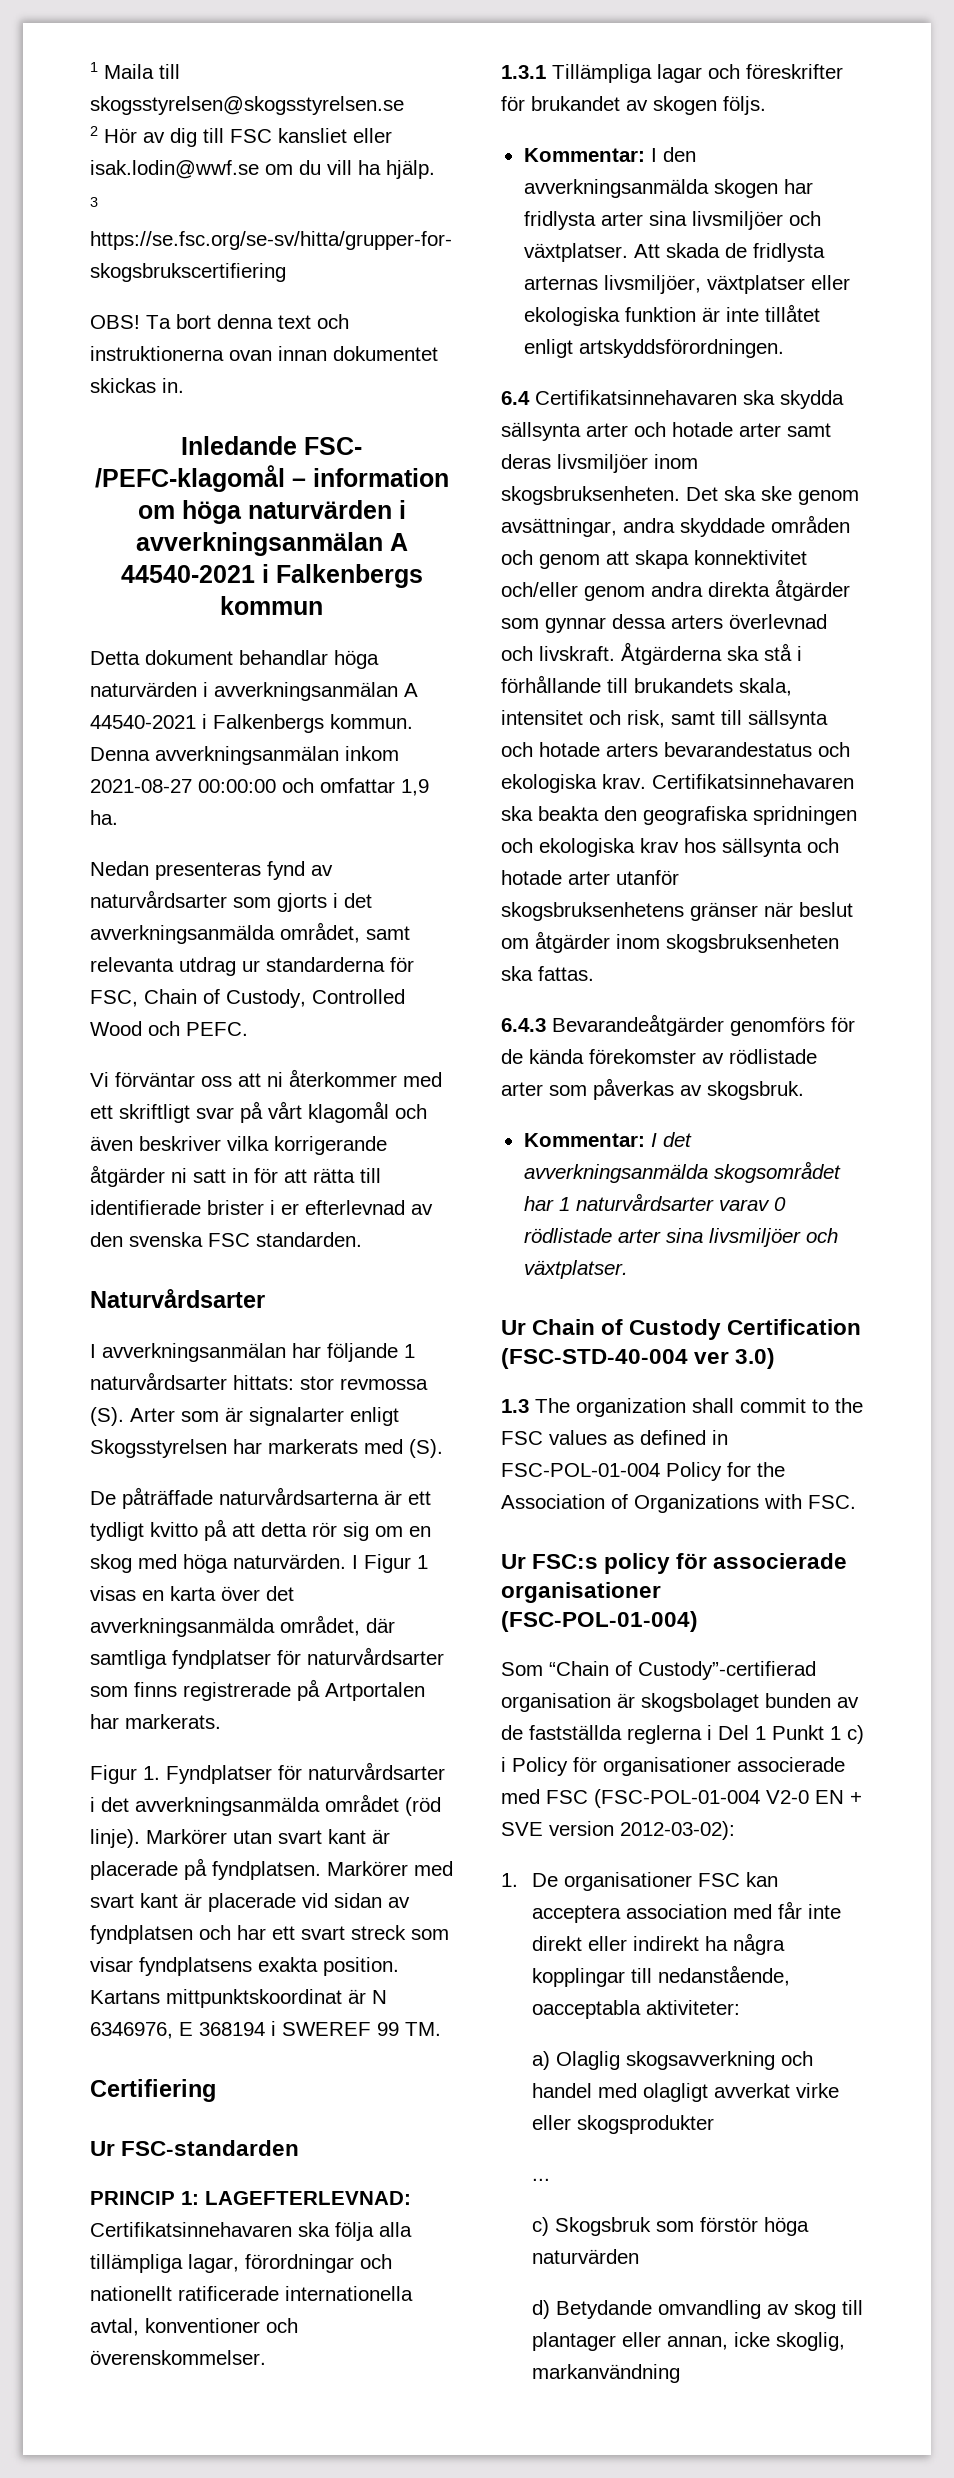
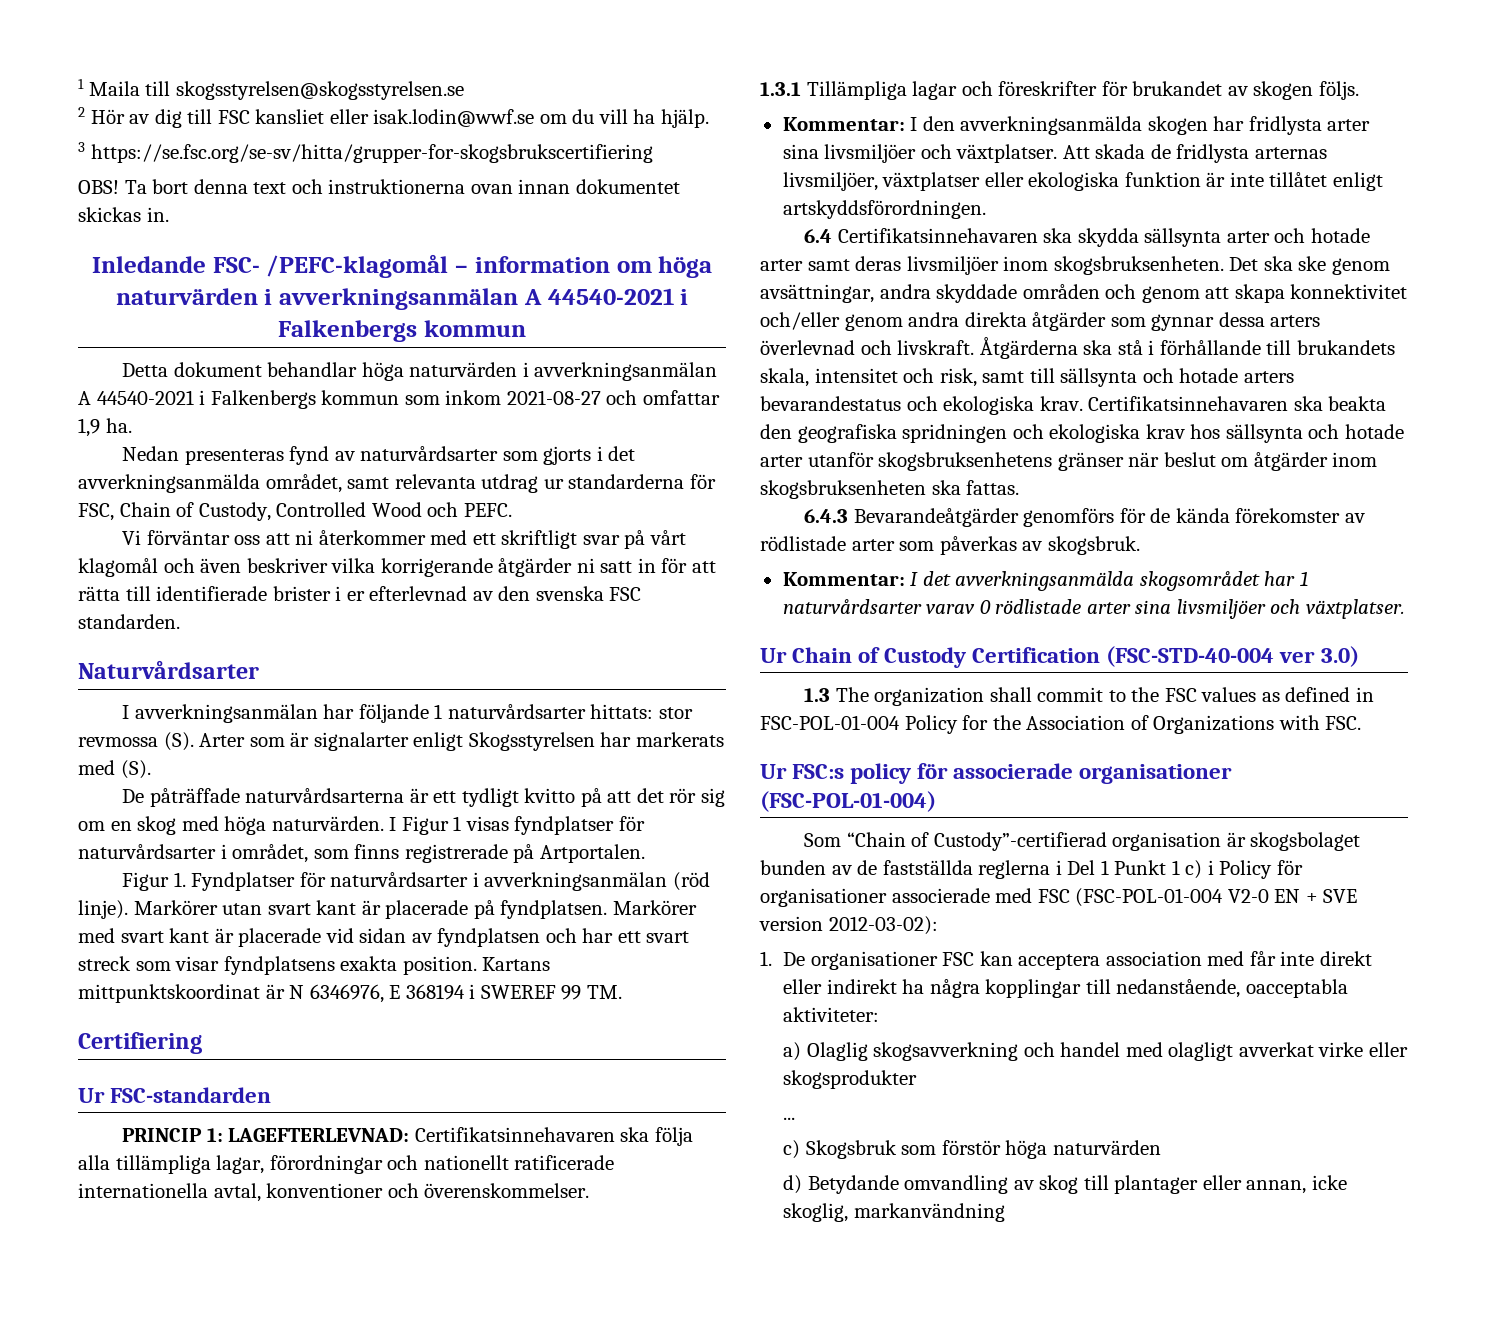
[330,714,413,729] [90,746,339,765] kommun. Denna avverkningsanmälan -> [321,390,440,405] kommun som
[198,779,276,793] 00:00:00 -> (601, 397) none
[261,1522,307,1537] detta -> [636,788,664,803] det
[142,1586,294,1601] [90,1615,395,1637] [90,1650,167,1669] en karta över det avverkningsanmälda området, där samtliga -> (509, 823) none
(444, 1656) none -> [220,844,309,863] i området,
[325,1682,425,1701] [90,1714,221,1729] Artportalen har markerats. -> [539,844,645,863] Artportalen.
[101,1794,399,1816] det avverkningsanmälda området -> [484,872,668,891] avverkningsanmälan

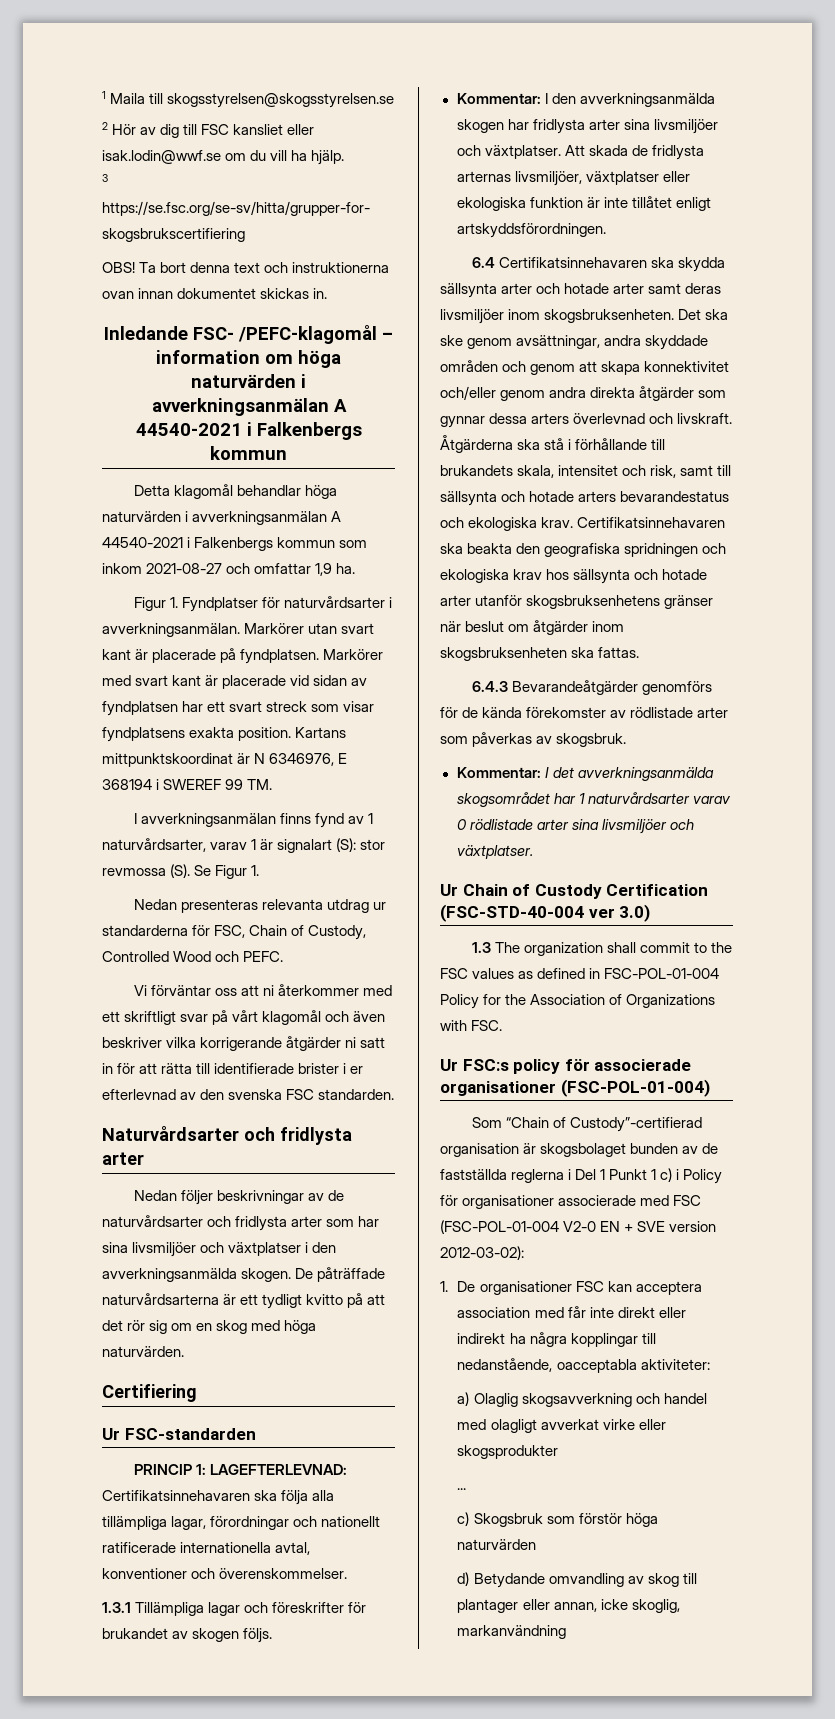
[173,362,262,377] dokument -> [174,484,234,499] klagomål
[121,446,636,465] [78,474,390,493] Nedan presenteras fynd av naturvårdsarter som gjorts i det avverkningsanmälda området, samt -> [134,596,393,612] [102,623,375,637] [102,648,384,664] [102,675,368,689] [102,701,375,716] [102,727,347,742] [102,753,348,767] [102,779,273,790] [134,813,374,828] [102,838,386,853] [102,864,260,879] [134,899,259,913] Figur 1. Fyndplatser för naturvårdsarter i avverkningsanmälan. Markörer utan svart kant är placerade på fyndplatsen. Markörer med svart kant är placerade vid sidan av fyndplatsen har ett svart streck som visar fyndplatsens exakta position. Kartans mittpunktskoordinat är N 6346976, E 368194 i SWEREF 99 TM. // I avverkningsanmälan finns fynd av 1 naturvårdsarter, varav 1 är signalart (S): stor revmossa (S). Se Figur 1. // Nedan presenteras
[121,704,693,723] [78,732,724,751] [78,760,151,779] // I avverkningsanmälan har följande 1 naturvårdsarter hittats: stor revmossa (S). Arter som är signalarter enligt Skogsstyrelsen har markerats med (S). // -> [243,1127,352,1145] [102,1152,144,1165] [134,1190,345,1205] [102,1215,380,1231] [102,1242,337,1257] [102,1268,292,1282] och fridlysta arter // Nedan följer beskrivningar av de naturvårdsarter och fridlysta arter som har sina livsmiljöer och växtplatser i den avverkningsanmälda skogen.
[389,816,645,835] [78,844,645,863] [121,872,710,891] [78,900,697,919] [78,928,690,947] [78,956,551,975] [78,984,622,1003] I Figur 1 visas fyndplatser för naturvårdsarter i området, som finns registrerade på Artportalen. // Figur 1. Fyndplatser för naturvårdsarter i avverkningsanmälan (röd linje). Markörer utan svart kant är placerade på fyndplatsen. Markörer med svart kant är placerade vid sidan av fyndplatsen och har ett svart streck som visar fyndplatsens exakta position. Kartans mittpunktskoordinat är N 6346976, E 368194 i SWEREF 99 TM. -> (184, 1351) none

